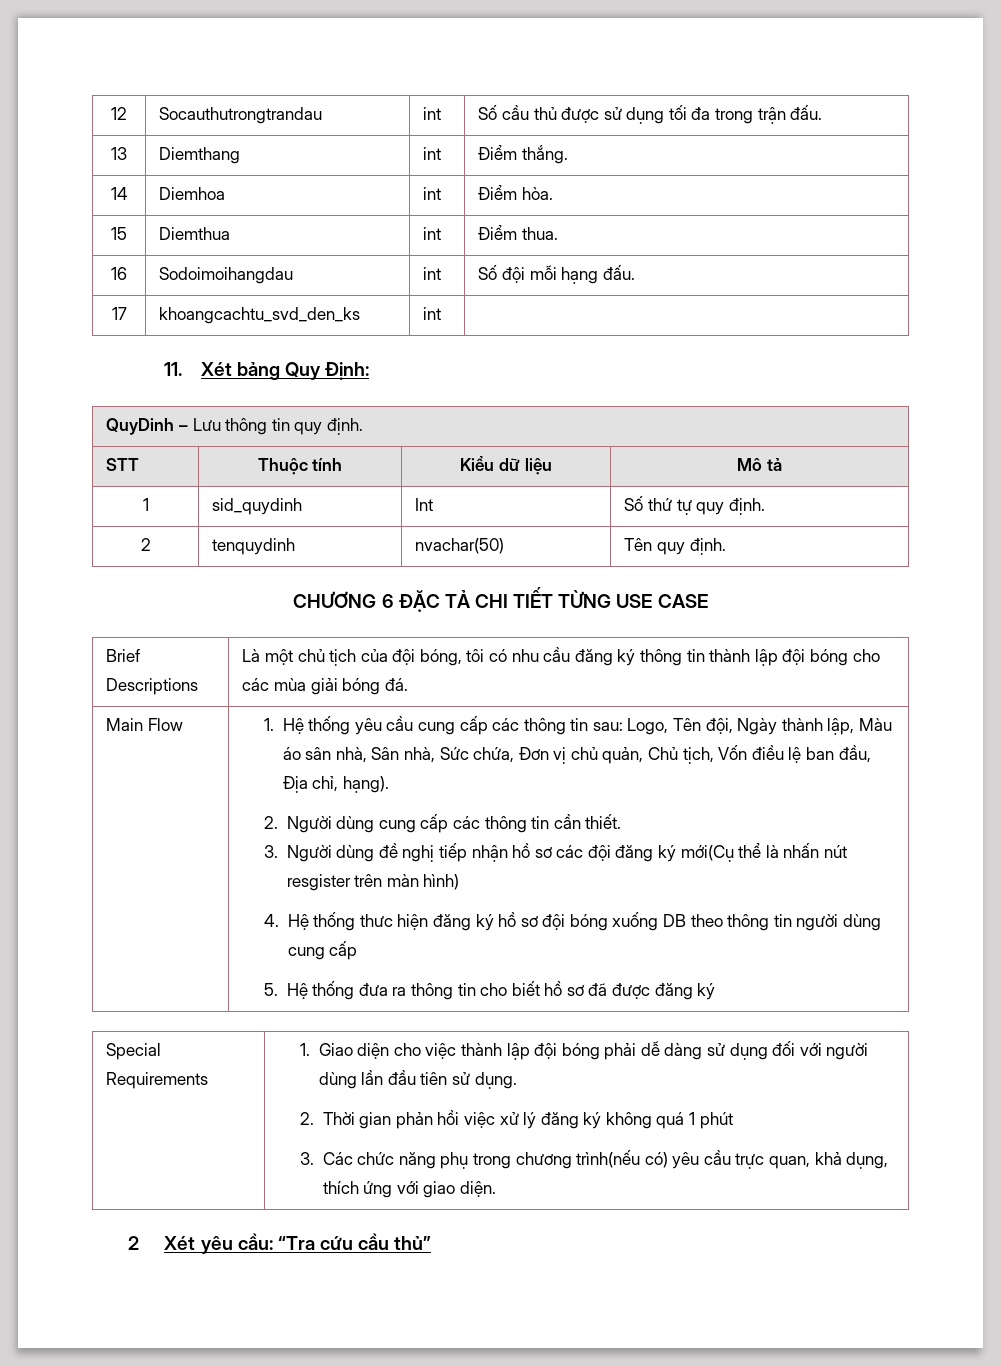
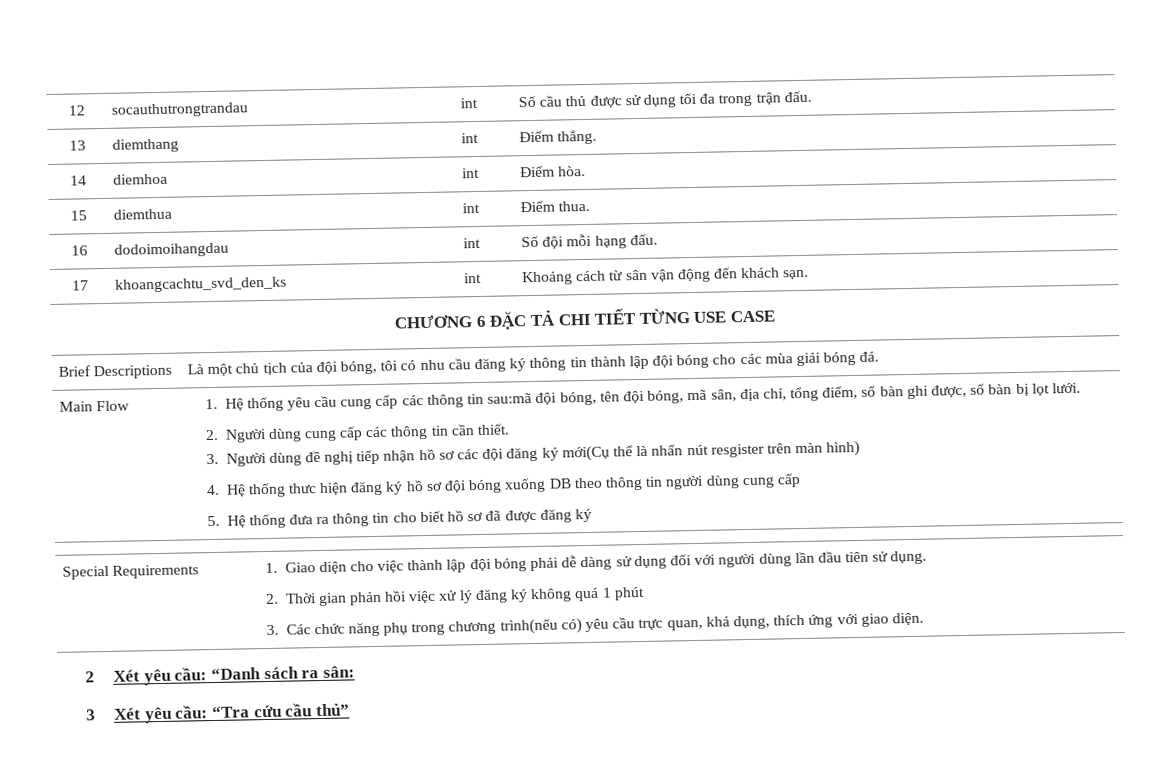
[159,107,323,124] Socauthutrongtrandau -> [110,102,249,118] socauthutrongtrandau
[159,147,241,164] Diemthang -> [111,138,179,153] diemthang
[159,187,226,200] Diemhoa -> [112,173,168,185] diemhoa
[159,227,231,240] Diemthua -> [112,208,172,220] diemthua
[159,267,294,284] Sodoimoihangdau -> [113,242,229,258] dodoimoihangdau
[164,362,370,380] [106,418,363,435] [106,458,140,471] [257,458,343,475] [460,456,552,475] [737,458,782,471] [142,498,149,511] [212,498,303,515] [415,498,434,511] [624,496,765,515] [140,538,151,551] [212,538,296,555] [415,538,505,554] [624,538,726,555] // 11. Xét bảng Quy Định: // QuyDinh – Lưu thông tin quy định. // STT | Thuộc tính | Kiểu dữ liệu | Mô tả // 1 | sid_quydinh | Int | Số thứ tự quy định. // 2 | tenquydinh | nvachar(50) | Tên quy định. -> [520,267,810,286] Khoảng cách từ sân vận động đến khách sạn.
[592,718,892,735] [282,745,871,764] [282,776,389,793] sau: Logo, Tên đội, Ngày thành lập, Màu áo sân nhà, Sân nhà, Sức chứa, Đơn vị chủ quản, Chủ tịch, Vốn điều lệ ban đầu, Địa chỉ, hạng). -> [487,382,1081,406] sau:mã đội bóng, tên đội bóng, mã sân, địa chỉ, tổng điểm, số bàn ghi được, số bàn bị lọt lưới.
(273, 1241) none -> [211,665,355,681] [86,705,209,724] “Danh sách ra sân: // 3 Xét yêu cầu:

